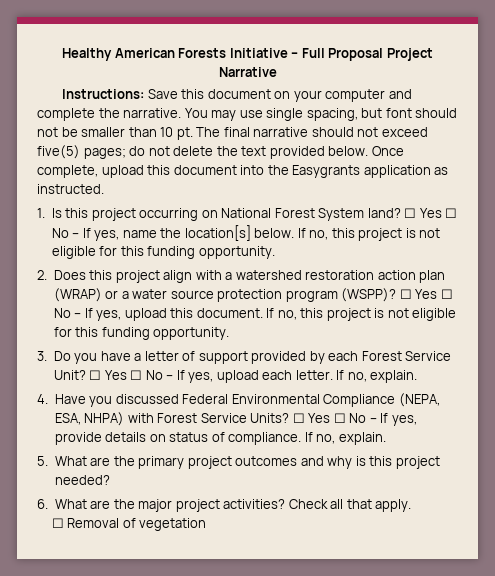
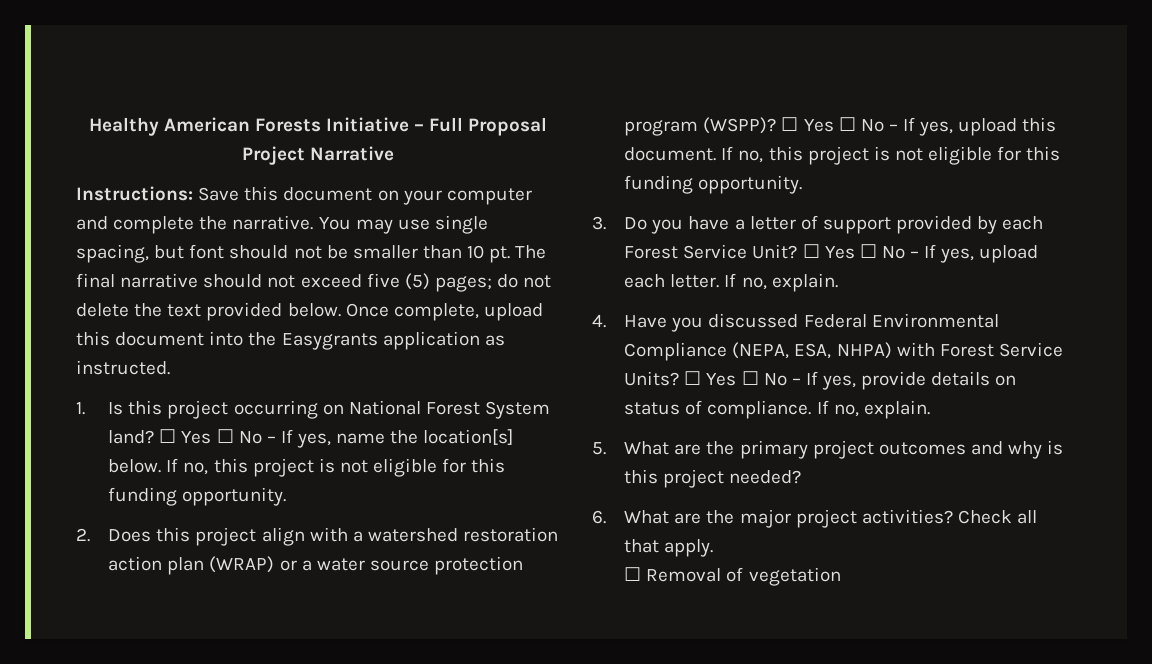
[37,145,80,159] five(5) -> [366,273,430,290] five (5)

